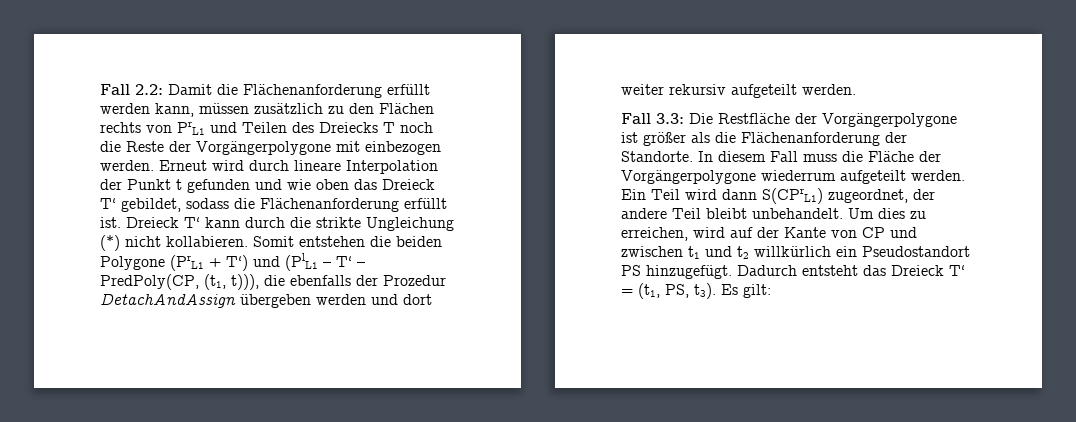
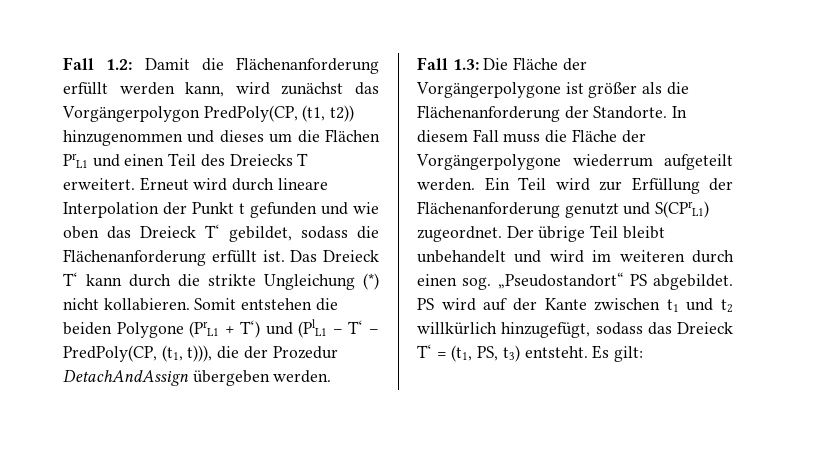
[100,84,163,95] Fall 2.2: -> [63,57,133,70] Fall 1.2:
[199,103,434,114] [100,121,433,135] [100,141,441,155] [100,160,154,171] müssen zusätzlich zu den Flächen rechts von PrL1 und Teilen des Dreiecks T noch die Reste der Vorgängerpolygone mit einbezogen werden. -> [235,82,379,95] [62,105,355,122] [63,129,380,146] [63,153,309,168] [63,178,135,190] wird zunächst das Vorgängerpolygon PredPoly(CP, (t1, t2)) hinzugenommen und dieses um die Flächen PrL1 und einen Teil des Dreiecks T erweitert.
(121, 222) none -> [290,250,318,262] Das
[290,275,351,286] ebenfalls -> (240, 352) none
[316,294,432,305] [621,84,797,98] werden und dort weiter rekursiv aufgeteilt -> (270, 378) none
[656,113,790,124] 3.3: Die Restfläche -> [452,57,559,70] 1.3: Die Fläche
[722,188,935,204] [621,208,926,219] [621,227,688,241] dann S(CPrL1) zugeordnet, der andere Teil bleibt unbehandelt. Um dies zu erreichen, -> [599,177,733,194] [417,201,710,218] [417,225,665,242] [417,250,734,263] [417,272,733,290] [417,298,434,310] zur Erfüllung der Flächenanforderung genutzt und S(CPrL1) zugeordnet. Der übrige Teil bleibt unbehandelt und wird im weiteren durch einen sog. „Pseudostandort“ PS abgebildet. PS
[831,227,917,238] von CP und -> (587, 304) none
[836,246,970,257] [621,265,858,279] ein Pseudostandort PS hinzugefügt. Dadurch entsteht -> [501,322,643,338] hinzugefügt, sodass
[694,283,716,299] t3). -> [502,345,588,362] t3) entsteht.

